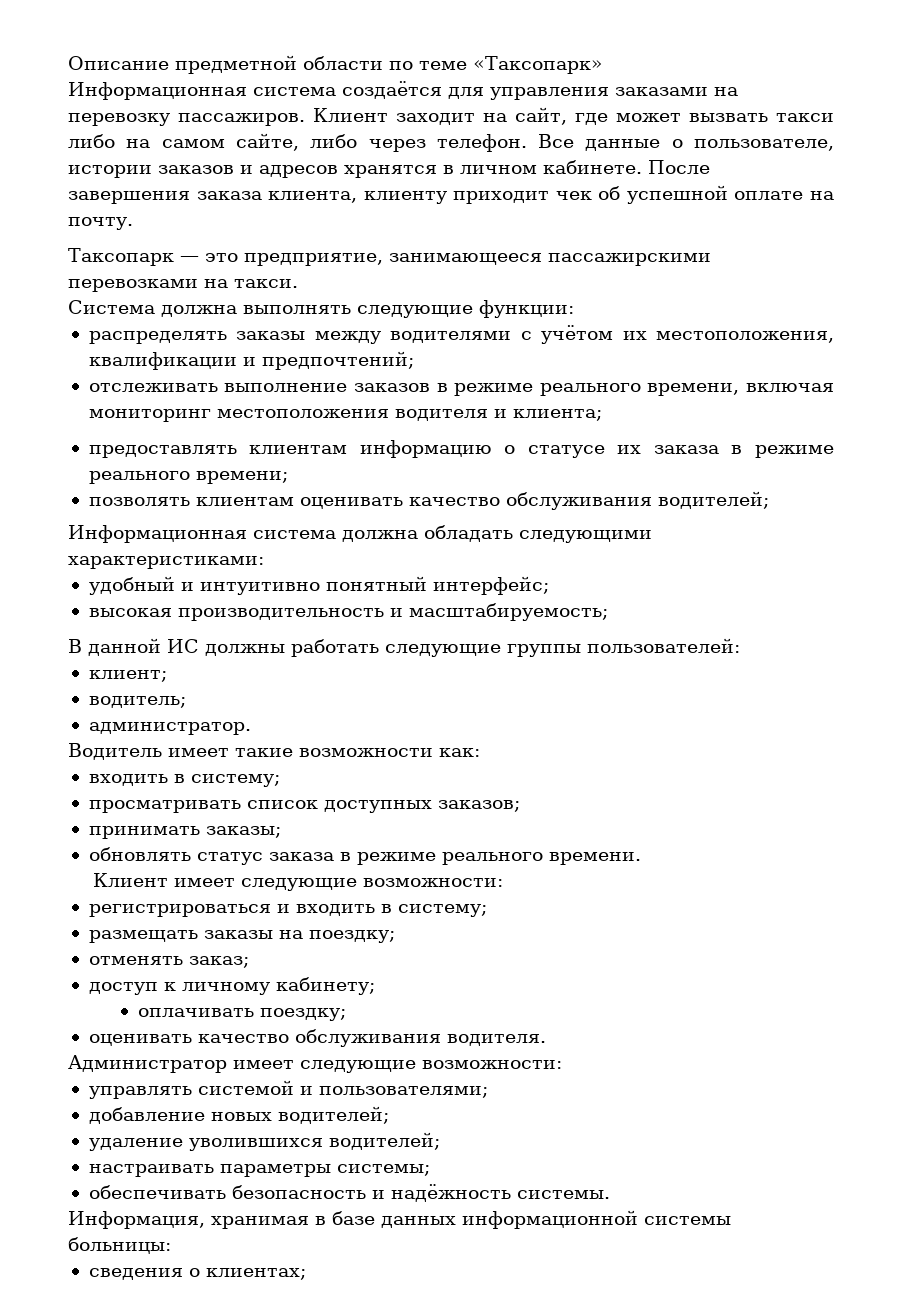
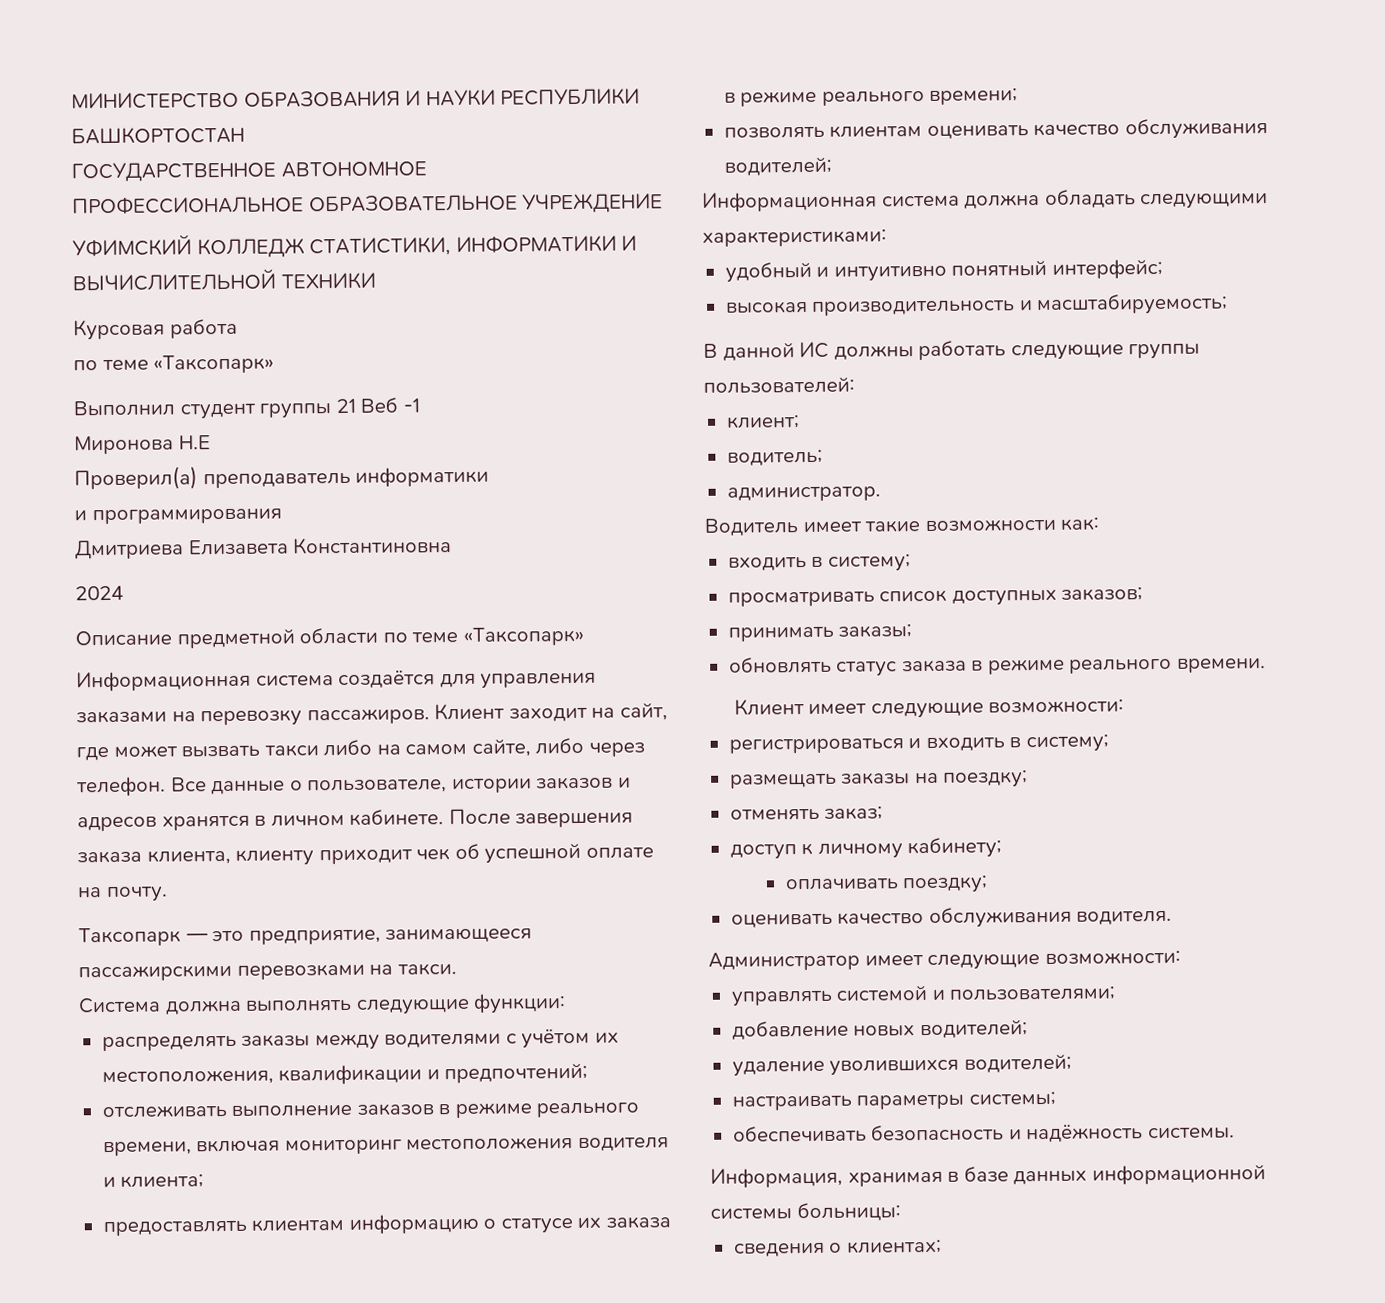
(68, 63) none -> [71,87,641,110] [71,125,245,145] [71,161,427,183] [72,192,664,215] [72,234,638,259] [72,268,376,292] [73,318,238,341] [73,354,275,374] [73,397,420,420] [74,435,211,455] [74,466,490,491] [74,508,282,525] [75,536,453,560] [75,585,124,601] МИНИСТЕРСТВО ОБРАЗОВАНИЯ И НАУКИ РЕСПУБЛИКИ БАШКОРТОСТАН // ГОСУДАРСТВЕННОЕ АВТОНОМНОЕ ПРОФЕССИОНАЛЬНОЕ ОБРАЗОВАТЕЛЬНОЕ УЧРЕЖДЕНИЕ // УФИМСКИЙ КОЛЛЕДЖ СТАТИСТИКИ, ИНФОРМАТИКИ И ВЫЧИСЛИТЕЛЬНОЙ ТЕХНИКИ // Курсовая работа // по теме «Таксопарк» // Выполнил студент группы 21 Веб -1 // Миронова Н.Е // Проверил(а) преподаватель информатики // и программирования // Дмитриева Елизавета Константиновна // 2024 //

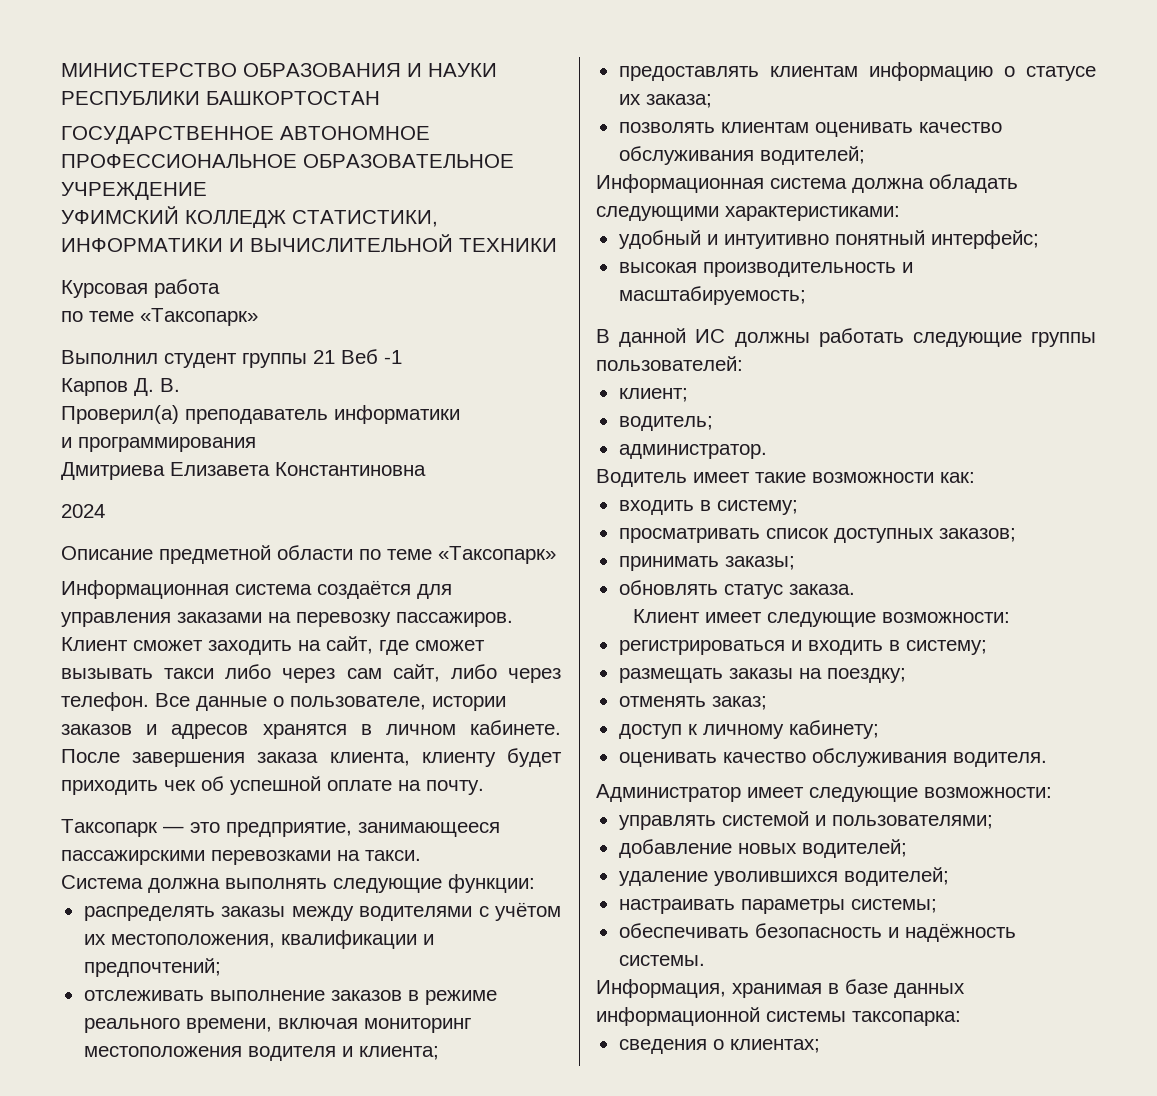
[74,435,211,455] Миронова Н.Е -> [61,378,180,396] Карпов Д. В.
[508,707,588,722] заходит -> [133,640,292,655] сможет заходить
[113,738,531,758] может вызвать такси либо на самом сайте, -> [415,640,485,651] [61,664,440,683] сможет вызывать такси либо через сам сайт,
[318,849,413,865] приходит -> [506,748,562,767] [61,780,158,795] будет приходить
[605,1216,671,1229] [723,88,1019,107] заказа в режиме реального времени; -> [645,94,712,108] заказа;
[901,658,1266,675] заказа в режиме реального времени. -> [788,584,855,595] заказа.
[784,875,989,894] // оплачивать поездку; -> (879, 729) none
[796,1202,901,1222] больницы: -> [852,1011,961,1026] таксопарка:

